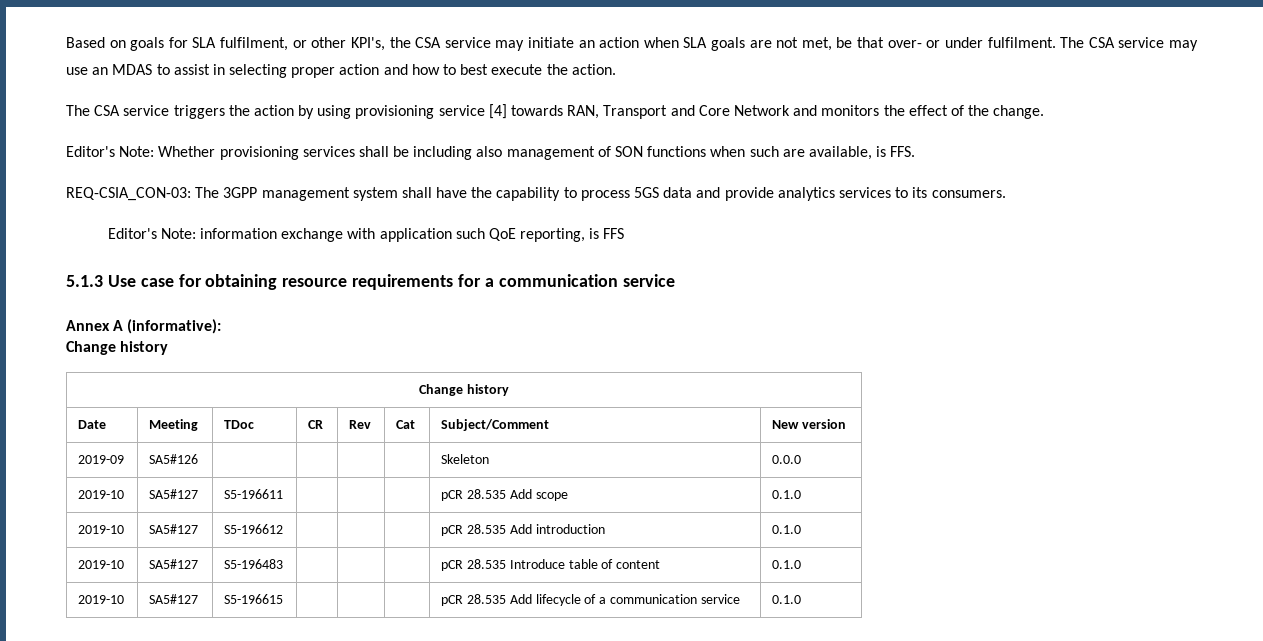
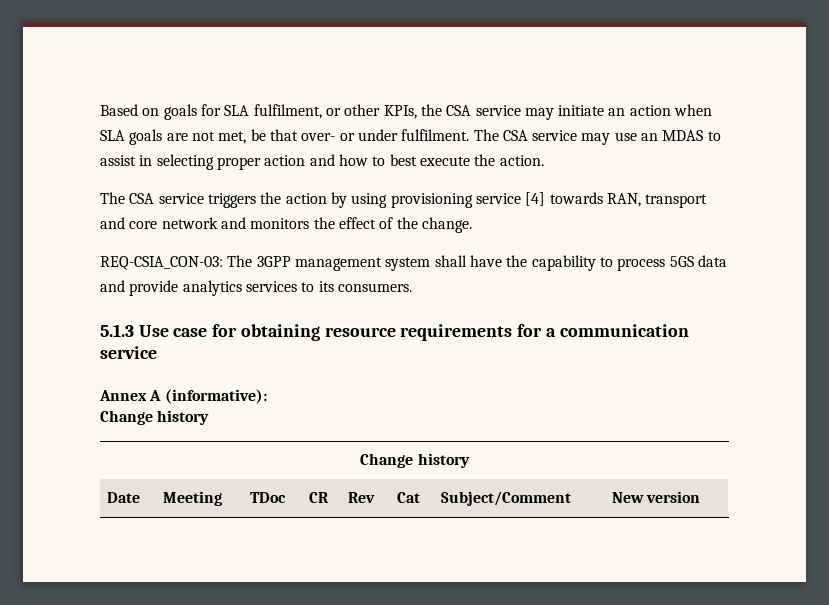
[350,37,385,51] KPI's, -> [383,105,417,119] KPIs,
[603,105,790,119] Transport and Core Network -> [645,194,708,208] [100,217,218,229] transport and core network
[66,146,916,160] // Editor's Note: Whether provisioning services shall be including also management of SON functions when such are available, is FFS. -> (472, 225) none
[107,228,625,242] // Editor's Note: information exchange with application such QoE reporting, is FFS -> (412, 287) none
[78,455,125,464] [149,454,199,464] [441,454,490,464] [772,455,802,464] [78,490,125,499] [149,489,199,499] [224,489,284,499] [441,489,568,501] [772,490,802,499] [78,525,125,534] [149,524,199,534] [224,524,284,534] [441,524,605,536] [772,525,802,534] [78,560,125,569] [149,559,199,569] [224,559,284,569] [441,559,661,571] [772,560,802,569] [78,595,125,604] [149,594,199,604] [224,594,284,604] [441,594,740,606] [772,595,802,604] // 2019-09 | SA5#126 | | | | | Skeleton | 0.0.0 // 2019-10 | SA5#127 | S5-196611 | | | | pCR 28.535 Add scope | 0.1.0 // 2019-10 | SA5#127 | S5-196612 | | | | pCR 28.535 Add introduction | 0.1.0 // 2019-10 | SA5#127 | S5-196483 | | | | pCR 28.535 Introduce table of content | 0.1.0 // 2019-10 | SA5#127 | S5-196615 | | | | pCR 28.535 Add lifecycle of a communication service | 0.1.0 -> (701, 497) none

